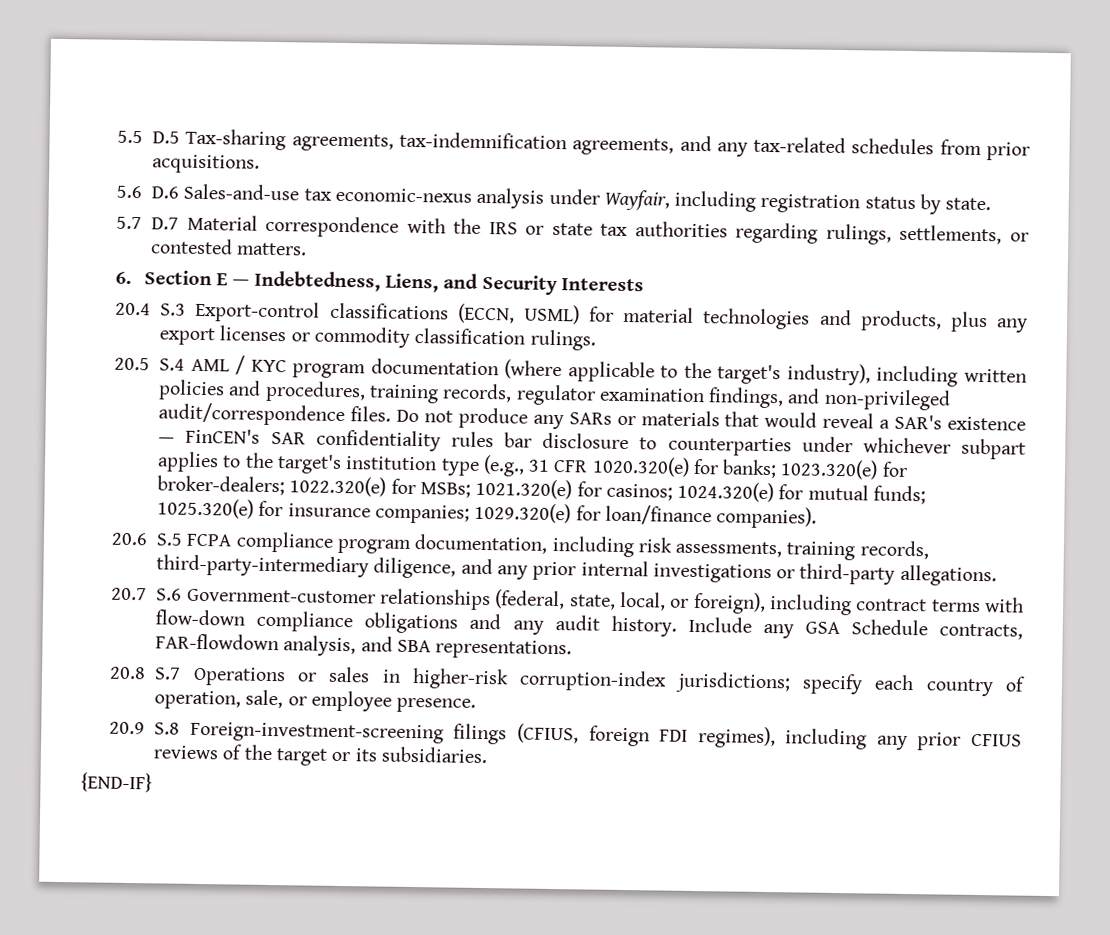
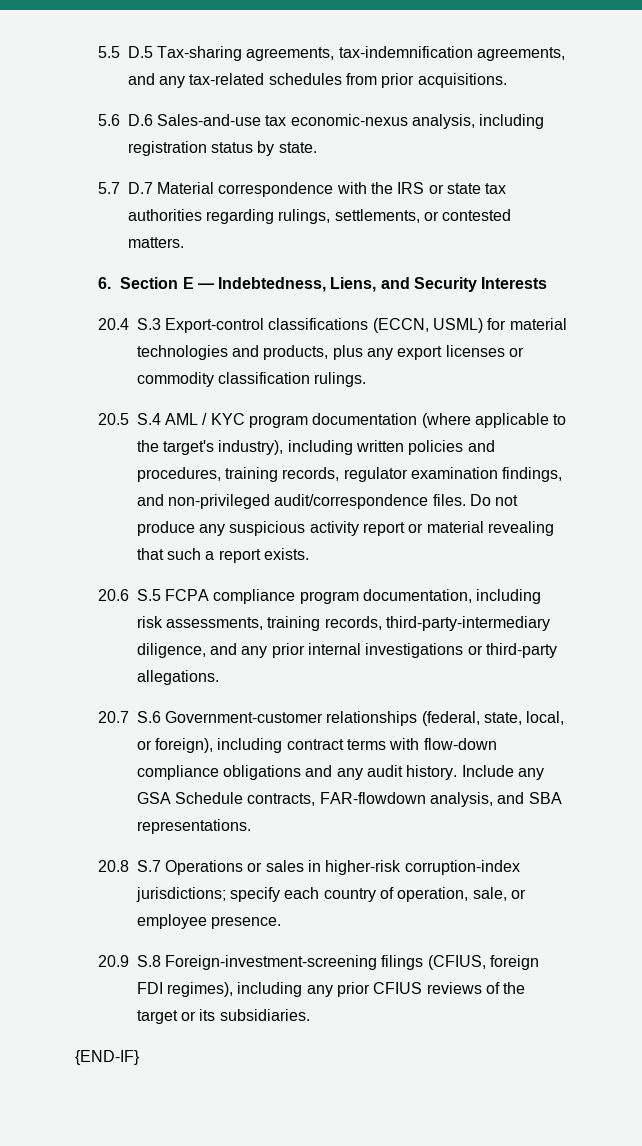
[476,187,670,211] analysis under Wayfair, -> [411,114,475,129] analysis,
[568,410,1027,431] [158,428,1027,460] [157,451,908,480] [157,475,926,505] [157,498,818,529] SARs or materials that would reveal a SAR's existence — FinCEN's SAR confidentiality rules bar disclosure to counterparties under whichever subpart applies to the target's institution type (e.g., 31 CFR 1020.320(e) for banks; 1023.320(e) for broker-dealers; 1022.320(e) for MSBs; 1021.320(e) for casinos; 1024.320(e) for mutual funds; 1025.320(e) for insurance companies; 1029.320(e) for loan/finance companies). -> [229,521,554,536] [136,548,309,563] suspicious activity report or material revealing that such a report exists.

